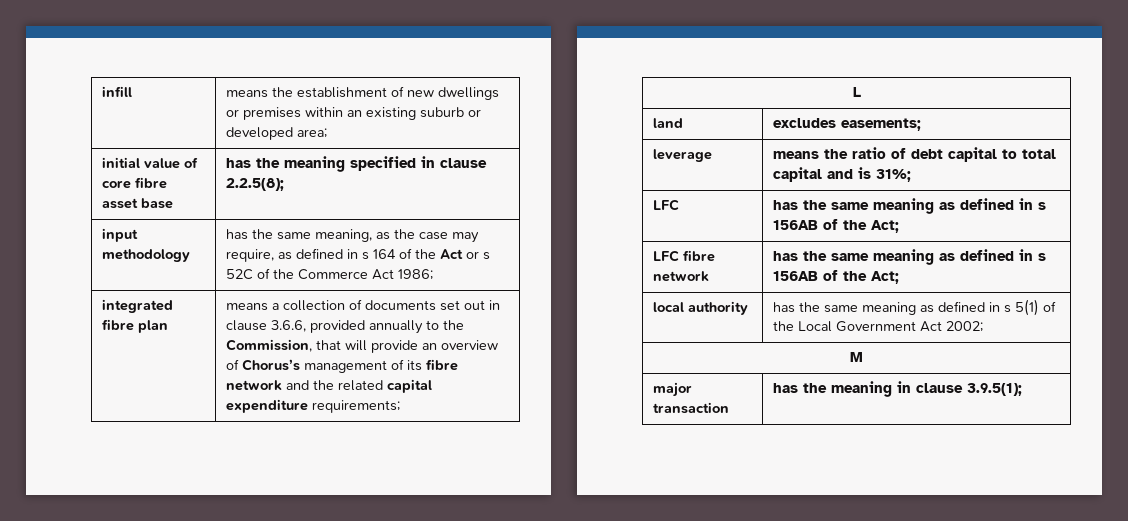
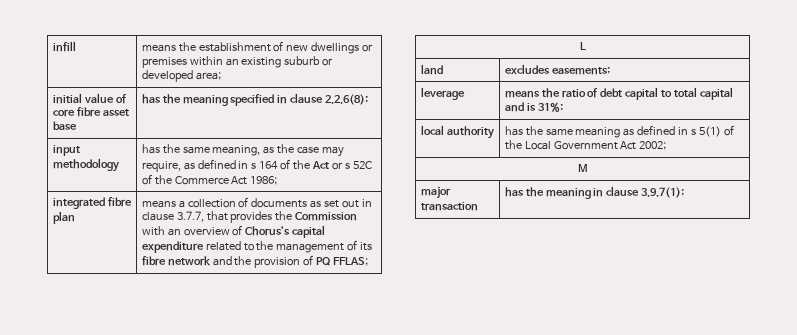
[226,178,285,191] 2.2.5(8); -> [325,94,369,105] 2.2.6(8);
(437, 305) none -> [310,200,322,208] as
[271,320,465,334] [226,339,499,353] [226,359,301,371] 3.6.6, provided annually to the Commission, that will provide an overview of Chorus’s -> [176,211,358,223] [141,225,326,238] [141,241,274,253] 3.7.7, that provides the Commission with an overview of Chorus’s capital expenditure related to the
[338,379,433,393] [226,399,401,413] related capital expenditure requirements; -> [254,255,369,268] provision of PQ FFLAS;
[653,199,680,211] [773,198,1047,214] [773,219,900,233] [653,250,716,262] [653,271,710,282] [773,249,1047,265] [773,270,900,284] // LFC | has the same meaning as defined in s 156AB of the Act; // LFC fibre network | has the same meaning as defined in s 156AB of the Act; -> (563, 107) none
[967,383,1023,396] 3.9.5(1); -> [641,187,685,198] 3.9.7(1);

